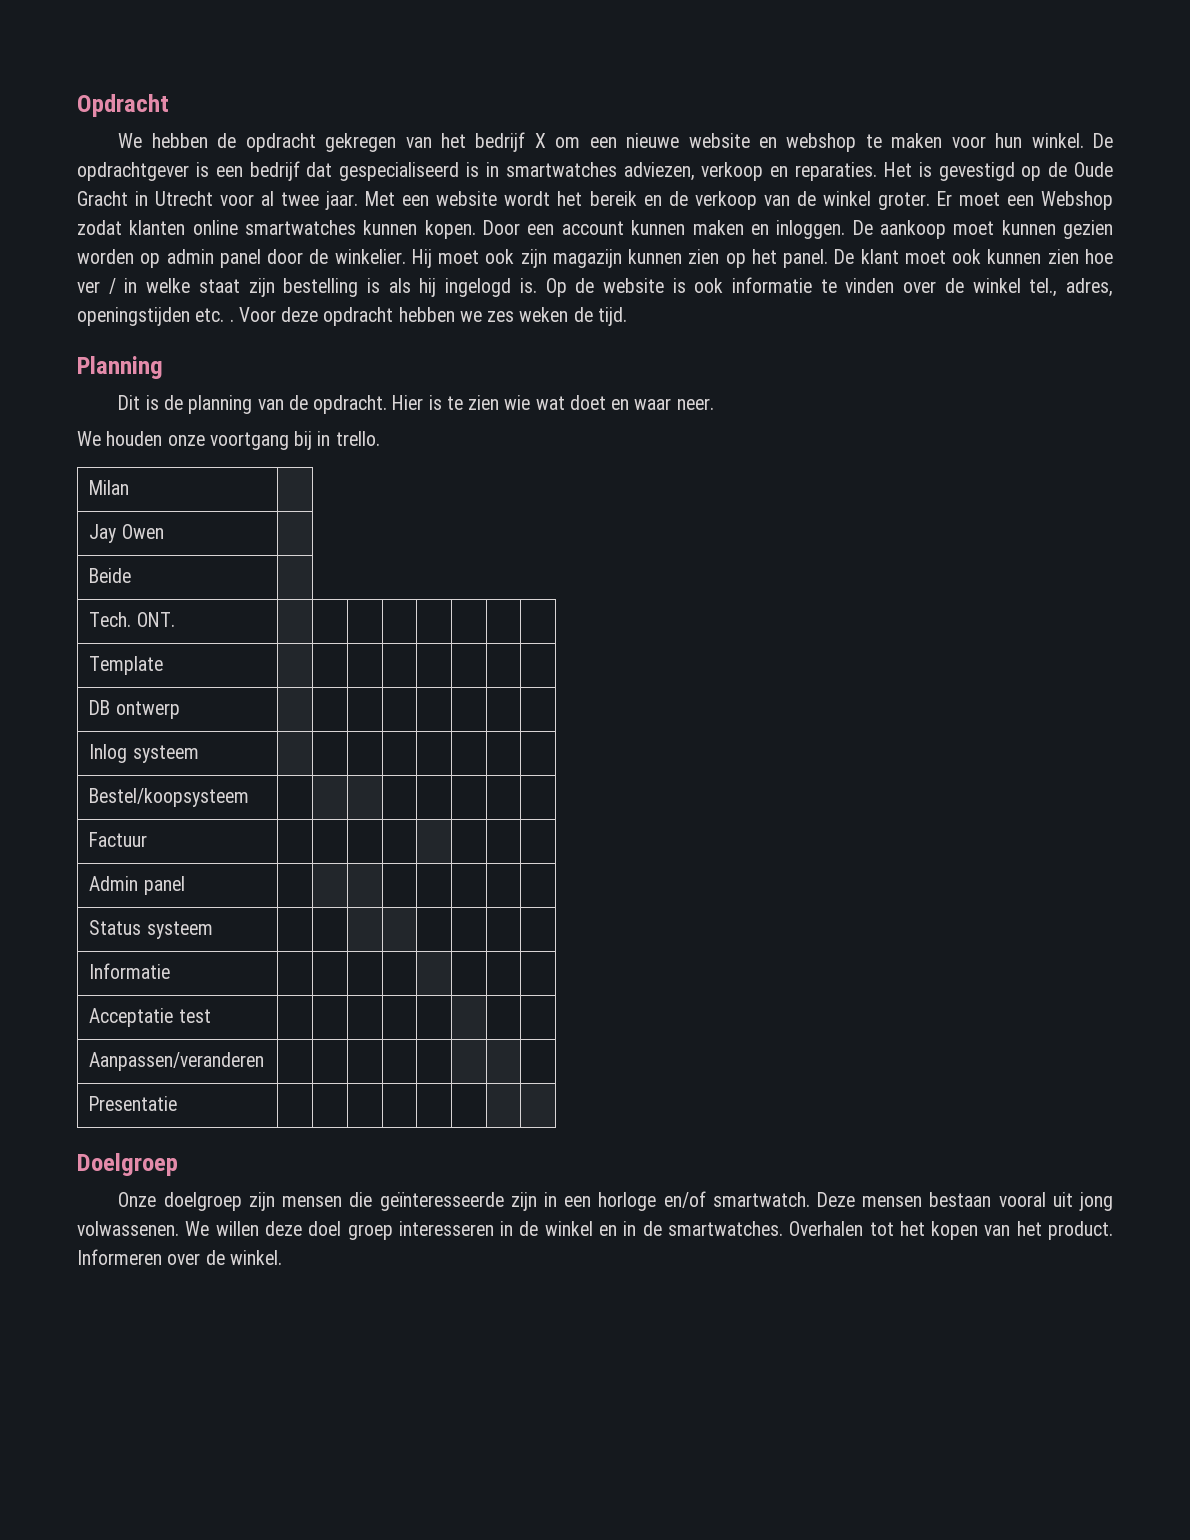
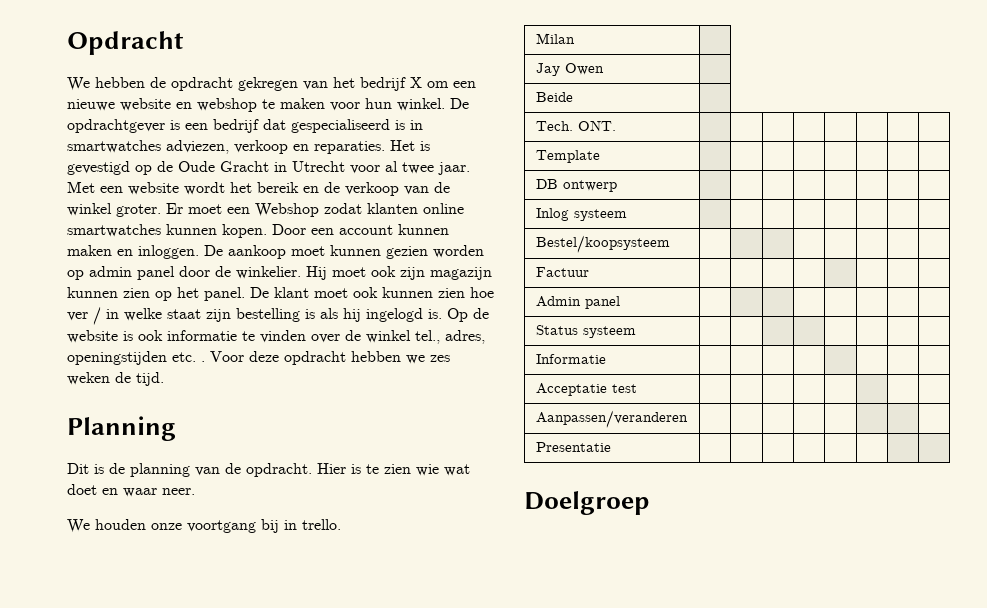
[118,1191,1113,1211] [77,1221,1113,1240] [77,1249,282,1265] // Onze doelgroep zijn mensen die geïnteresseerde zijn in een horloge en/of smartwatch. Deze mensen bestaan vooral uit jong volwassenen. We willen deze doel groep interesseren in de winkel en in de smartwatches. Overhalen tot het kopen van het product. Informeren over de winkel. -> (650, 503) none

